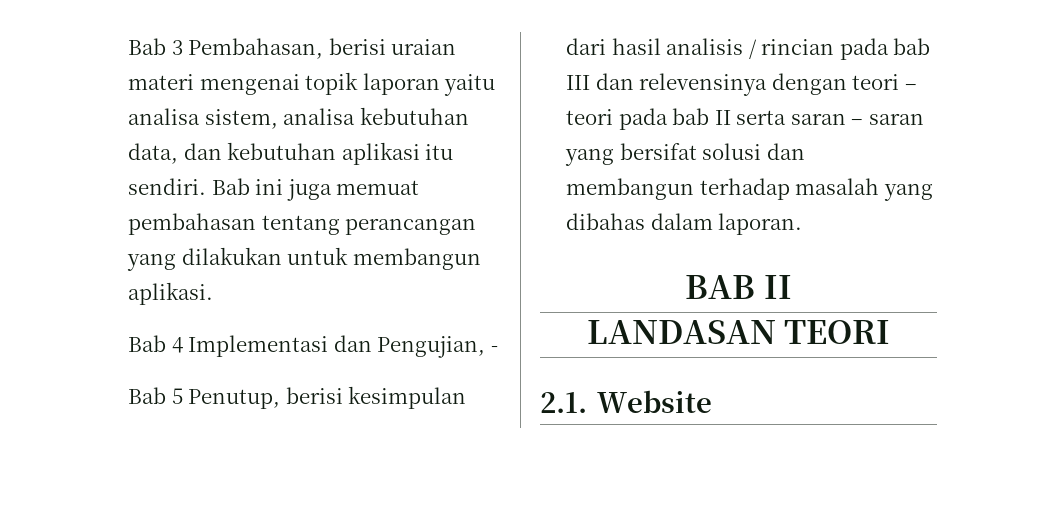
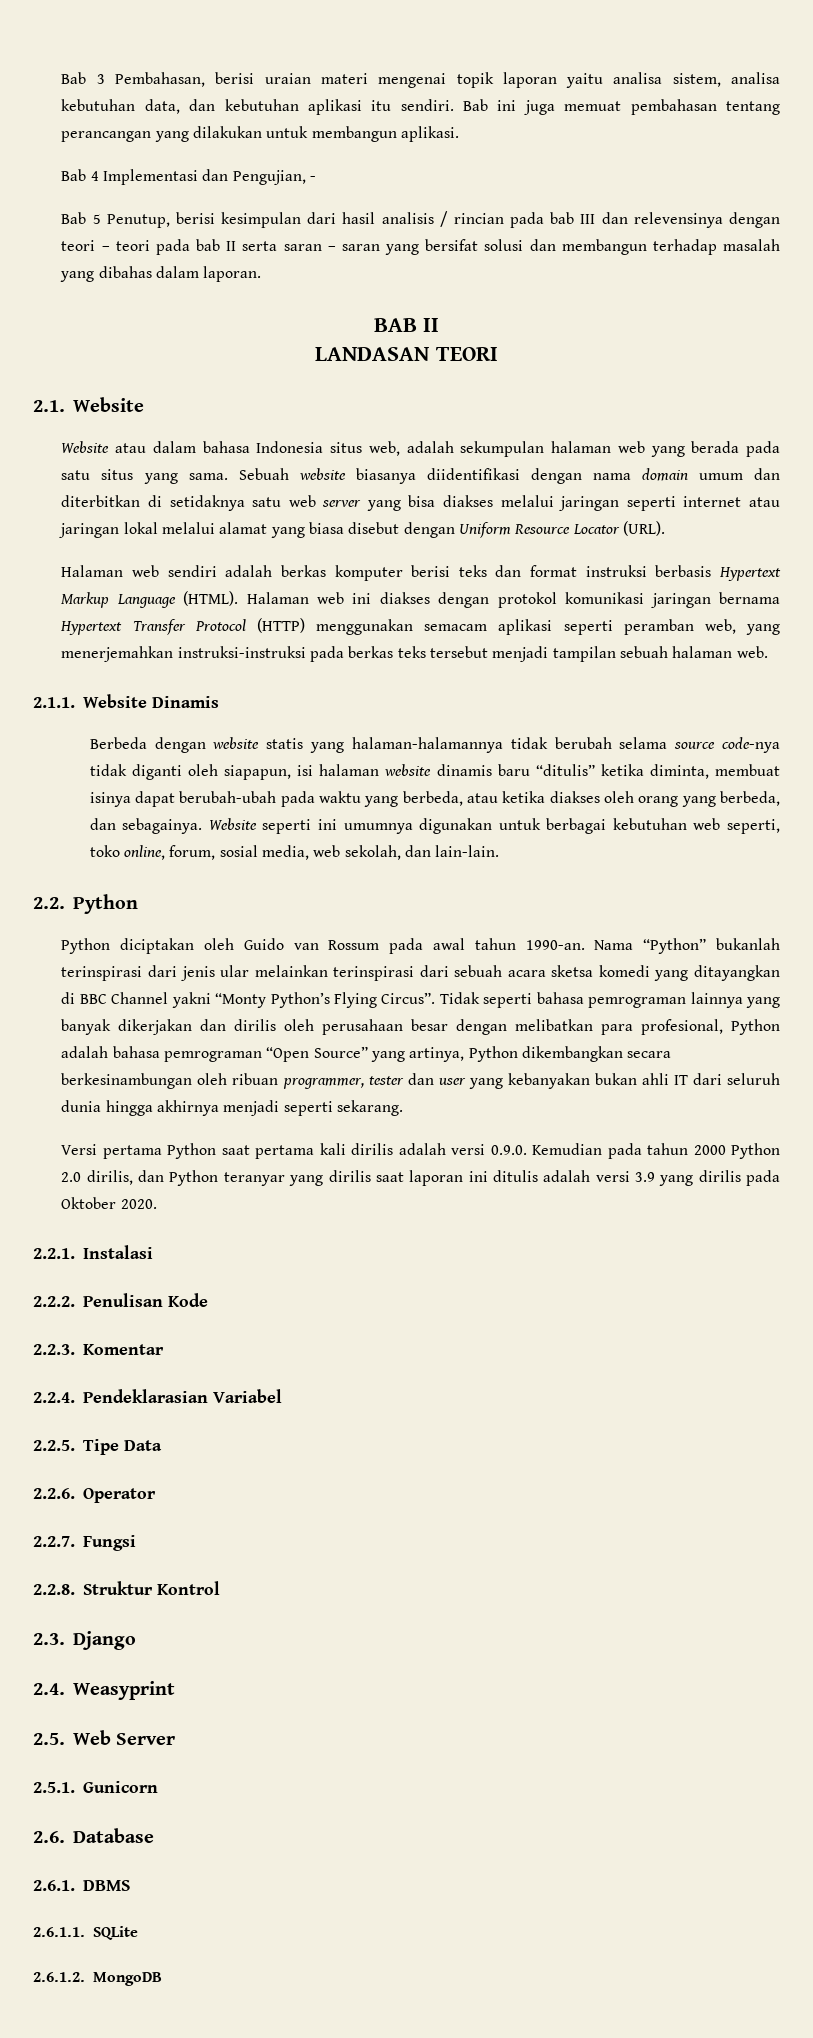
(713, 401) none -> [61,441,780,457] [61,468,780,484] [61,495,780,511] [59,521,665,538] [61,565,781,581] [61,591,781,608] [60,618,780,635] [61,646,768,662] [33,694,219,708] [89,737,780,753] [89,764,780,780] [89,791,781,807] [89,818,781,834] [89,845,500,860] [33,894,138,914] [61,938,780,954] [61,965,780,981] [61,992,781,1008] [61,1019,780,1035] [61,1046,672,1062] [61,1073,781,1089] [61,1100,403,1116] [61,1143,780,1159] [61,1170,781,1186] [61,1197,157,1209] [33,1245,153,1259] [33,1293,208,1307] [33,1344,164,1355] [33,1389,282,1403] [33,1439,162,1455] [33,1488,156,1503] [33,1535,136,1551] [33,1581,220,1595] [33,1631,136,1650] [33,1681,175,1700] [33,1730,176,1745] [33,1781,158,1793] [33,1828,154,1843] [33,1880,130,1891] [33,1926,138,1940] [33,1972,162,1986] // Website atau dalam bahasa Indonesia situs web, adalah sekumpulan halaman web yang berada pada satu situs yang sama. Sebuah website biasanya diidentifikasi dengan nama domain umum dan diterbitkan di setidaknya satu web server yang bisa diakses melalui jaringan seperti internet atau jaringan lokal melalui alamat yang biasa disebut dengan Uniform Resource Locator (URL). // Halaman web sendiri adalah berkas komputer berisi teks dan format instruksi berbasis Hypertext Markup Language (HTML). Halaman web ini diakses dengan protokol komunikasi jaringan bernama Hypertext Transfer Protocol (HTTP) menggunakan semacam aplikasi seperti peramban web, yang menerjemahkan instruksi-instruksi pada berkas teks tersebut menjadi tampilan sebuah halaman web. // 2.1.1. Website Dinamis // Berbeda dengan website statis yang halaman-halamannya tidak berubah selama source code-nya tidak diganti oleh siapapun, isi halaman website dinamis baru “ditulis” ketika diminta, membuat isinya dapat berubah-ubah pada waktu yang berbeda, atau ketika diakses oleh orang yang berbeda, dan sebagainya. Website seperti ini umumnya digunakan untuk berbagai kebutuhan web seperti, toko online, forum, sosial media, web sekolah, dan lain-lain. // 2.2. Python // Python diciptakan oleh Guido van Rossum pada awal tahun 1990-an. Nama “Python” bukanlah terinspirasi dari jenis ular melainkan terinspirasi dari sebuah acara sketsa komedi yang ditayangkan di BBC Channel yakni “Monty Python’s Flying Circus”. Tidak seperti bahasa pemrograman lainnya yang banyak dikerjakan dan dirilis oleh perusahaan besar dengan melibatkan para profesional, Python adalah bahasa pemrograman “Open Source” yang artinya, Python dikembangkan secara berkesinambungan oleh ribuan programmer, tester dan user yang kebanyakan bukan ahli IT dari seluruh dunia hingga akhirnya menjadi seperti sekarang. // Versi pertama Python saat pertama kali dirilis adalah versi 0.9.0. Kemudian pada tahun 2000 Python 2.0 dirilis, dan Python teranyar yang dirilis saat laporan ini ditulis adalah versi 3.9 yang dirilis pada Oktober 2020. // 2.2.1. Instalasi // 2.2.2. Penulisan Kode // 2.2.3. Komentar // 2.2.4. Pendeklarasian Variabel // 2.2.5. Tipe Data // 2.2.6. Operator // 2.2.7. Fungsi // 2.2.8. Struktur Kontrol // 2.3. Django // 2.4. Weasyprint // 2.5. Web Server // 2.5.1. Gunicorn // 2.6. Database // 2.6.1. DBMS // 2.6.1.1. SQLite // 2.6.1.2. MongoDB

